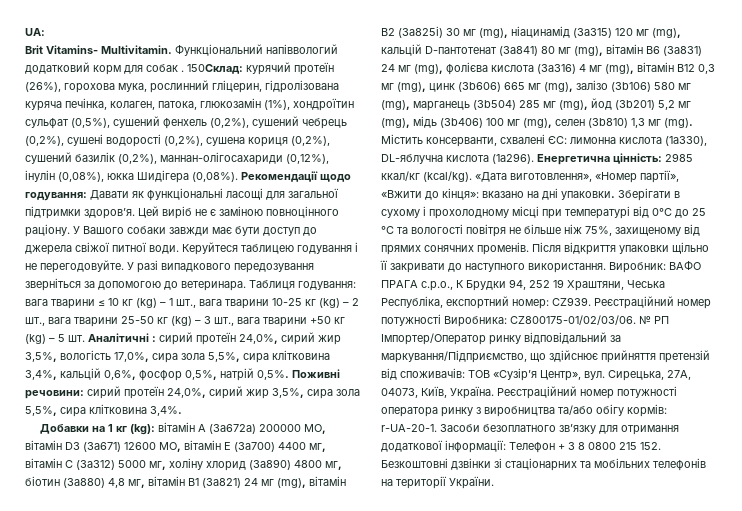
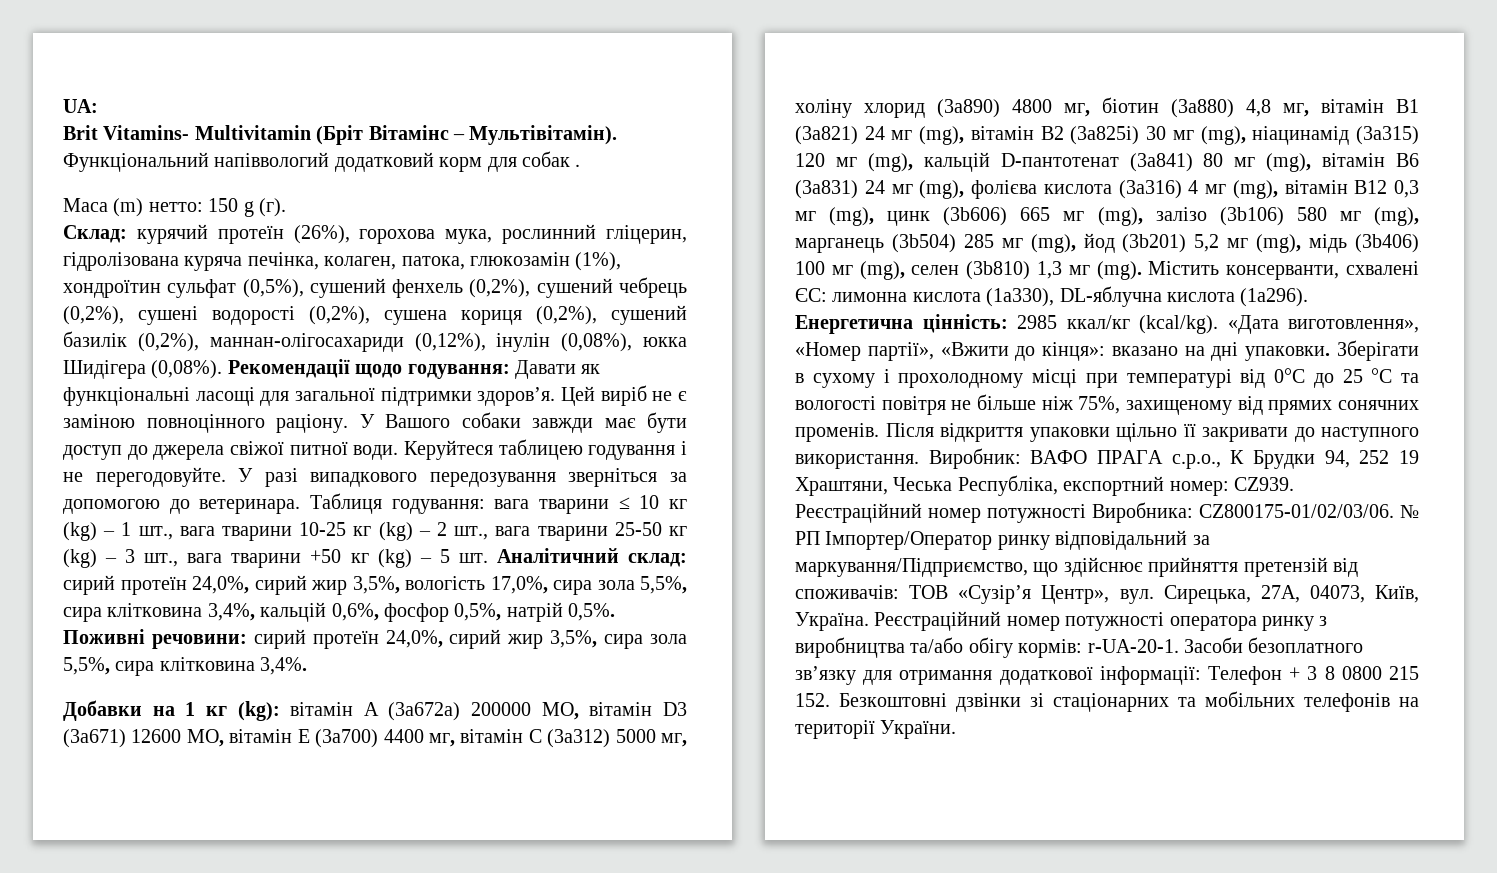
[101,45,172,54] Multivitamin. -> [194,125,618,145] Multivitamin (Бріт Вітамінс – Мультівітамін).
[187,64,243,74] 150Склад: -> [63,198,286,217] [63,225,127,243] // Маса (m) нетто: 150 g (г). // Склад:
[88,333,156,342] Аналітичні : -> [496,548,688,567] Аналітичний склад:

